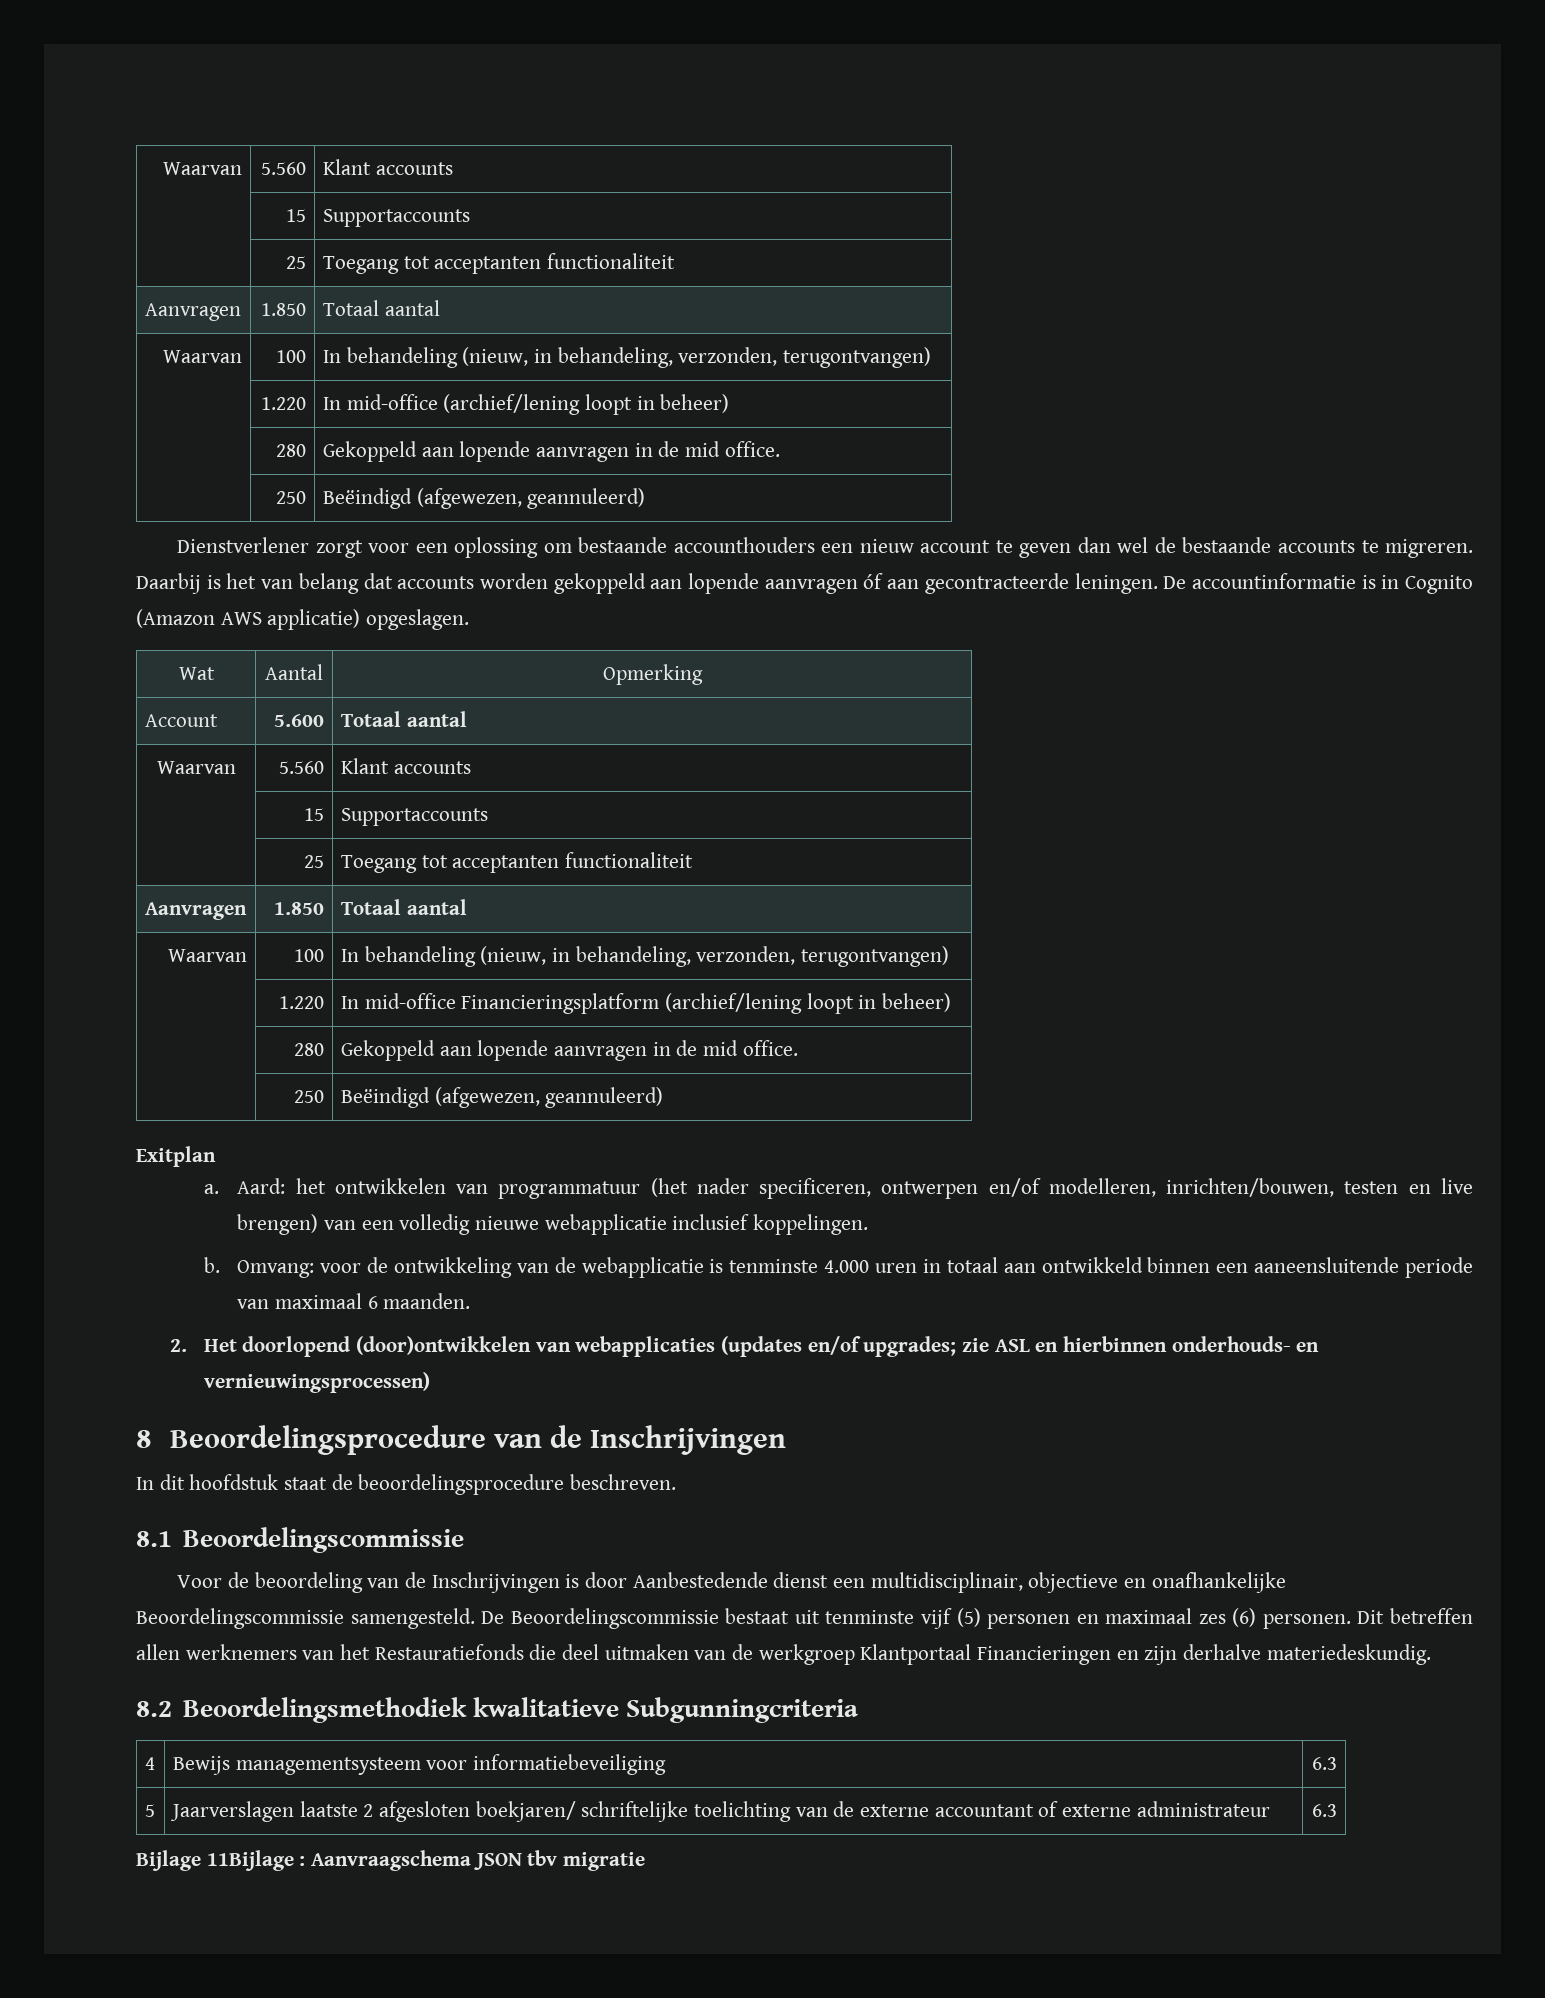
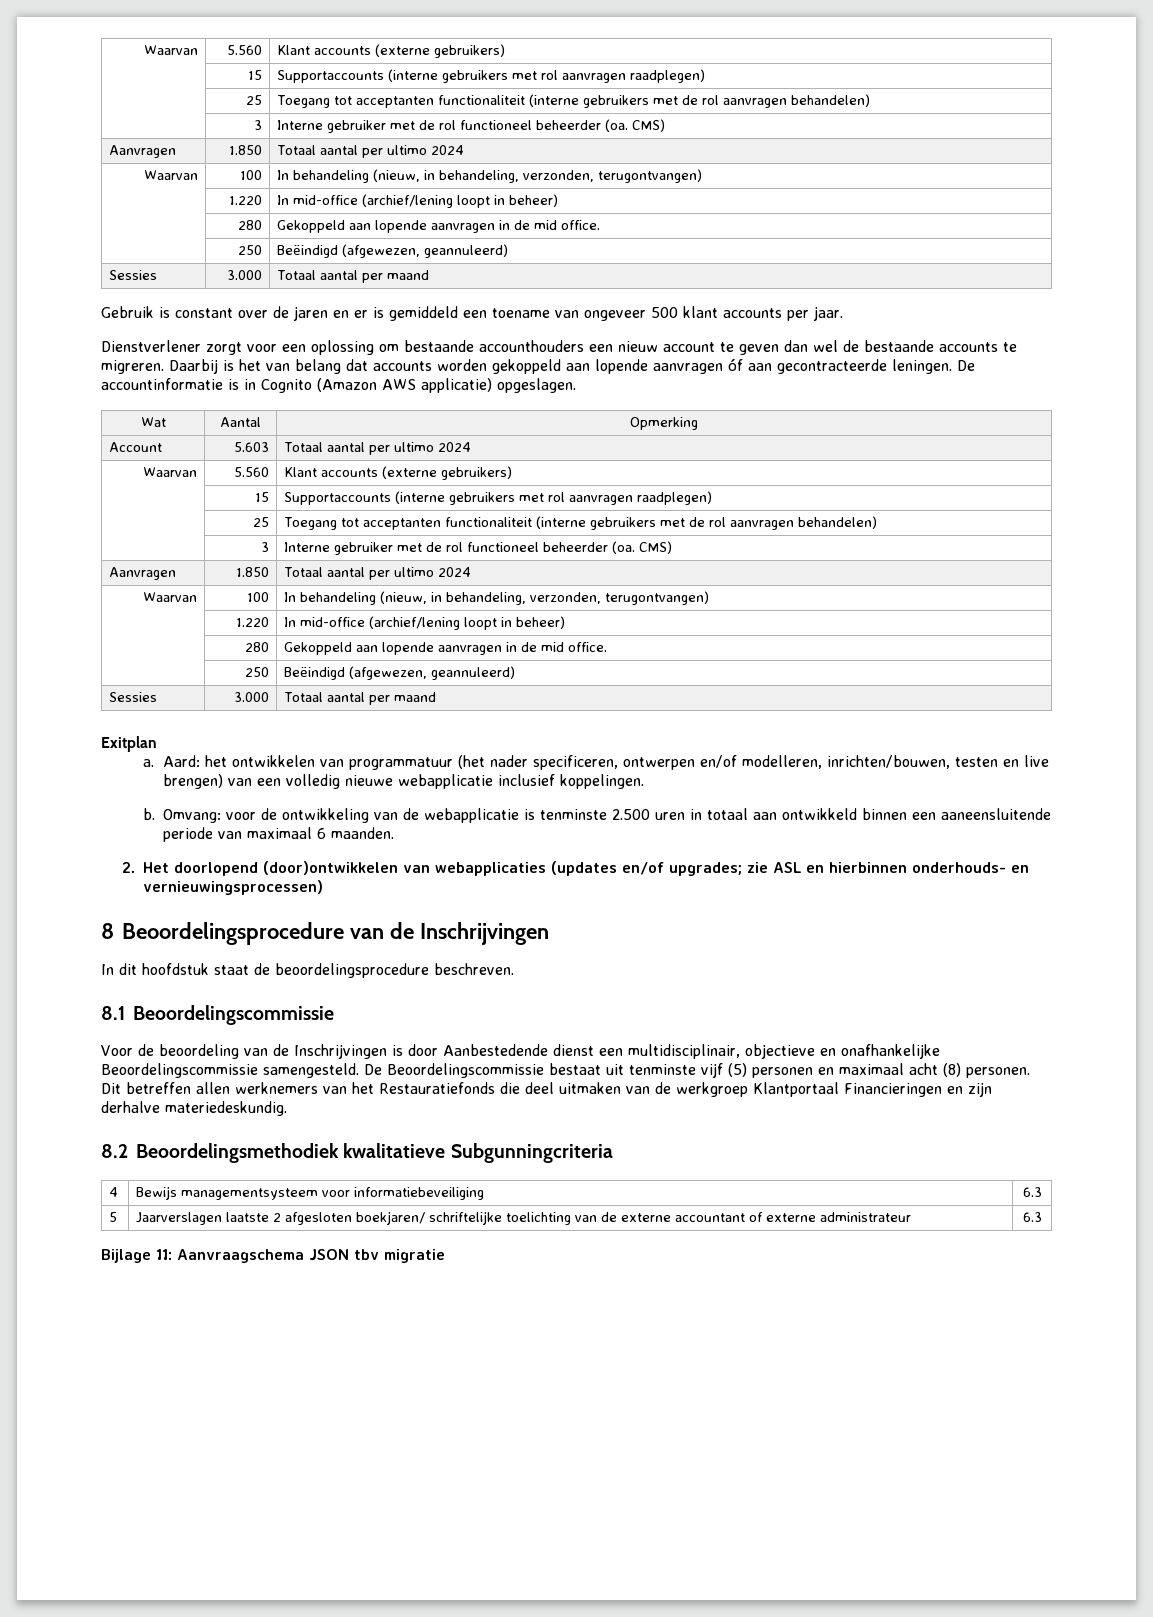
[163,162,243,175] [261,162,307,175] [322,159,453,175] [286,209,307,222] [322,209,470,227] [286,256,307,269] [322,253,675,274] [144,303,241,321] [261,303,307,316] [322,300,440,316] Waarvan | 5.560 | Klant accounts // | 15 | Supportaccounts // | 25 | Toegang tot acceptanten functionaliteit // Aanvragen | 1.850 | Totaal aantal -> [144,45,199,55] [227,45,263,55] [276,44,505,58] [248,70,263,80] [276,69,705,83] [246,95,263,105] [276,94,870,108] [254,120,263,130] [276,119,665,133] [108,145,176,158] [229,145,263,155] [276,145,464,158] Waarvan | 5.560 | Klant accounts (externe gebruikers) // | 15 | Supportaccounts (interne gebruikers met rol aanvragen raadplegen) // | 25 | Toegang tot acceptanten functionaliteit (interne gebruikers met de rol aanvragen behandelen) // | 3 | Interne gebruiker met de rol functioneel beheerder (oa. CMS) // Aanvragen | 1.850 | Totaal aantal per ultimo 2024
(646, 498) none -> [108,270,157,280] [227,270,263,280] [276,270,429,283] [101,306,843,321] // Sessies | 3.000 | Totaal aantal per maand // Gebruik is constant over de jaren en er is gemiddeld een toename van ongeveer 500 klant accounts per jaar.
[274,714,325,727] [340,711,467,727] [156,761,236,774] [279,761,325,774] [340,758,471,774] [304,808,325,821] [340,808,488,826] [304,855,325,868] [340,852,693,873] [144,902,247,920] [274,902,325,915] [340,899,467,915] 5.600 | Totaal aantal // Waarvan | 5.560 | Klant accounts // | 15 | Supportaccounts // | 25 | Toegang tot acceptanten functionaliteit // Aanvragen | 1.850 | Totaal aantal -> [234,442,270,452] [283,442,471,455] [143,467,198,477] [234,467,270,477] [283,466,512,480] [255,492,270,502] [283,491,712,505] [253,517,270,527] [283,516,877,530] [261,542,270,552] [283,541,672,555] [108,567,176,580] [236,567,270,577] [283,567,471,580] 5.603 | Totaal aantal per ultimo 2024 // Waarvan | 5.560 | Klant accounts (externe gebruikers) // | 15 | Supportaccounts (interne gebruikers met rol aanvragen raadplegen) // | 25 | Toegang tot acceptanten functionaliteit (interne gebruikers met de rol aanvragen behandelen) // | 3 | Interne gebruiker met de rol functioneel beheerder (oa. CMS) // Aanvragen | 1.850 | Totaal aantal per ultimo 2024
[461,993,660,1014] Financieringsplatform -> (365, 622) none
(664, 1097) none -> [108,692,157,702] [234,692,270,702] [283,692,436,705] // Sessies | 3.000 | Totaal aantal per maand
[824,1260,870,1273] 4.000 -> [612,809,651,820] 2.500
[1198,1608,1257,1627] zes (6) -> [909,1063,961,1077] acht (8)
[206,1850,306,1871] 11Bijlage : -> [156,1249,172,1260] 11:

